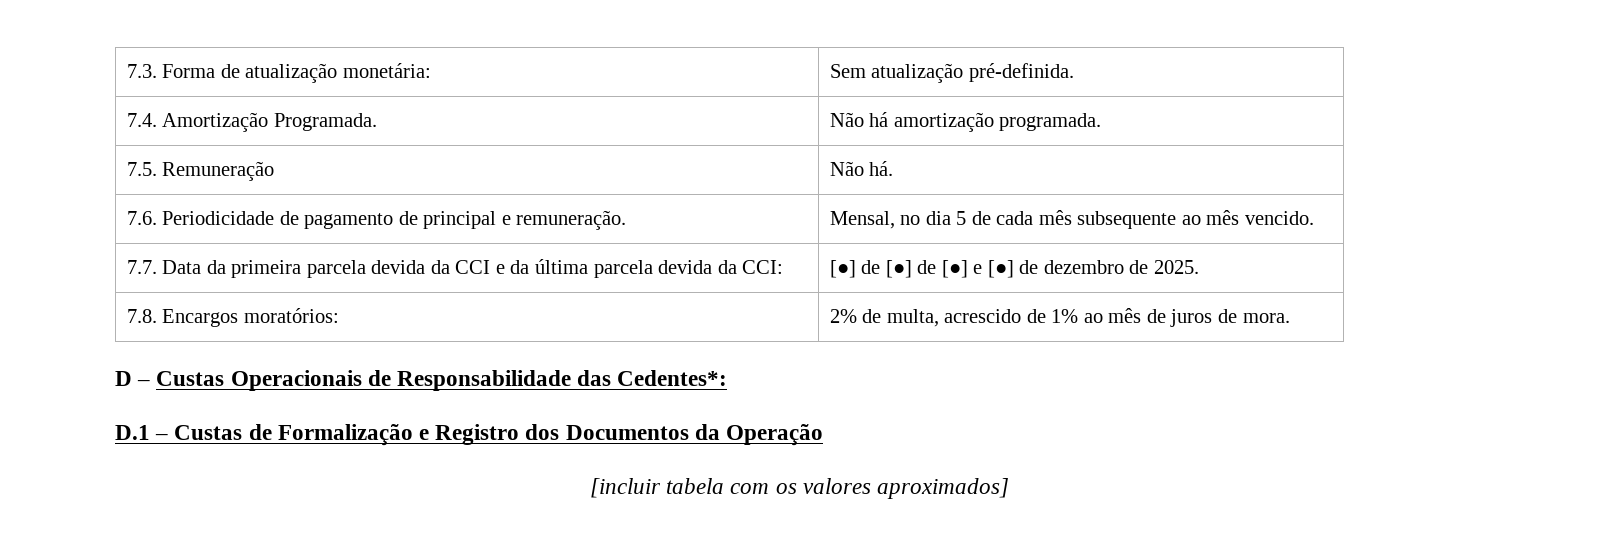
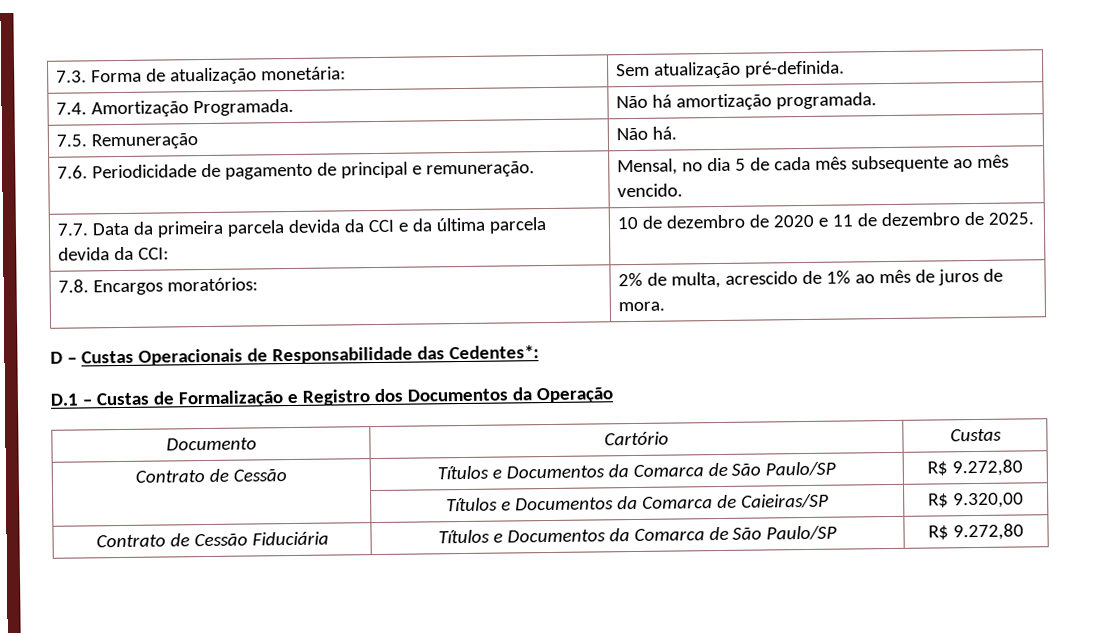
[829,260,1014,278] [●] de [●] de [●] e [●] -> [617,214,854,230] 10 de dezembro de 2020 e 11
[589,478,1010,499] // [incluir tabela com os valores aproximados] -> [165,437,257,451] [604,431,669,446] [949,428,1002,442] [135,468,287,483] [436,461,837,480] [927,459,1023,477] [446,493,829,512] [928,492,1024,509] [95,531,329,548] [437,525,838,544] [928,523,1024,541] // Documento | Cartório | Custas // Contrato de Cessão | Títulos e Documentos da Comarca de São Paulo/SP | R$ 9.272,80 // | Títulos e Documentos da Comarca de Caieiras/SP | R$ 9.320,00 // Contrato de Cessão Fiduciária | Títulos e Documentos da Comarca de São Paulo/SP | R$ 9.272,80

